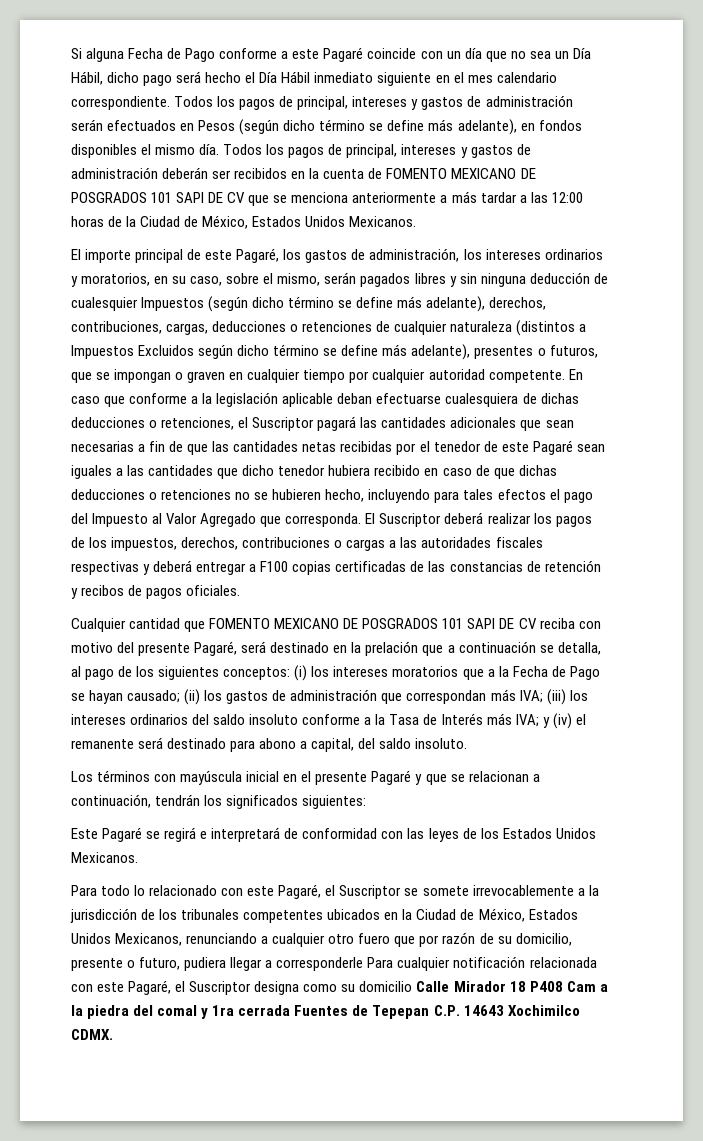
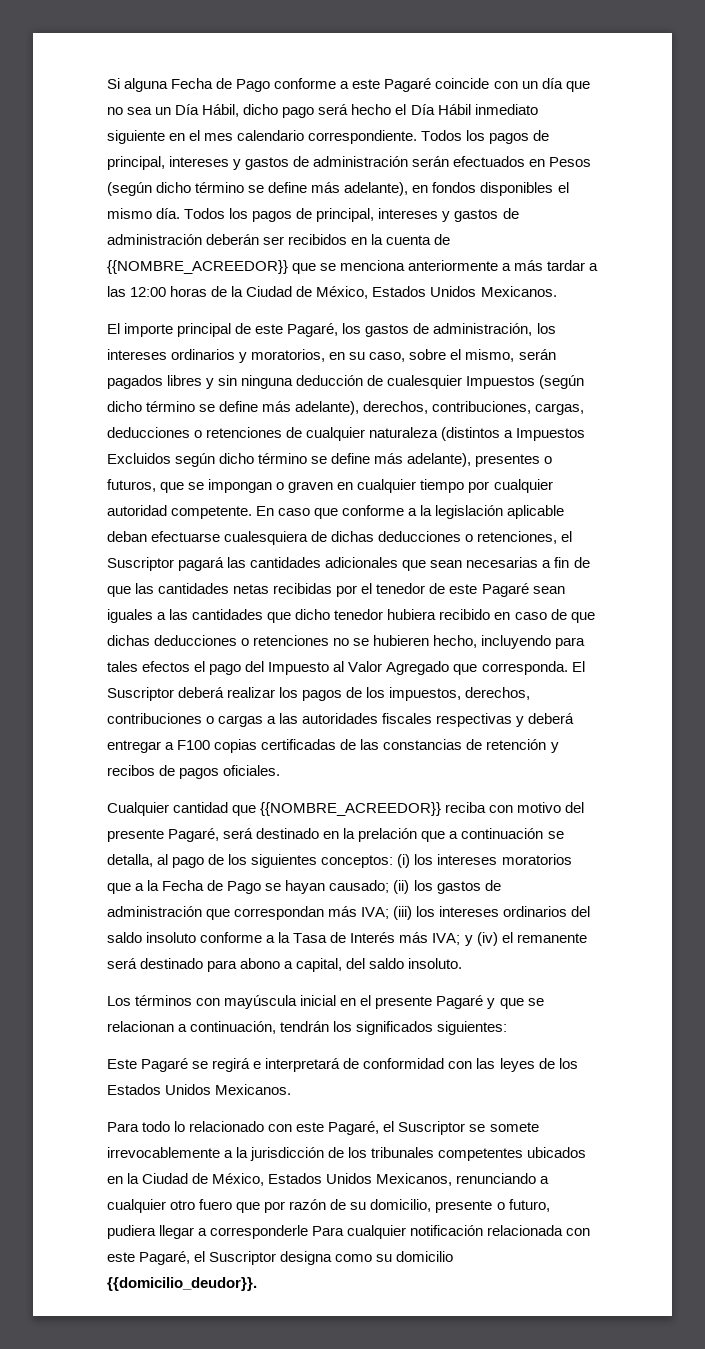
[386,168,536,179] [71,192,246,203] FOMENTO MEXICANO DE POSGRADOS 101 SAPI DE CV -> [107,260,288,274] {{NOMBRE_ACREEDOR}}
[209,618,537,629] FOMENTO MEXICANO DE POSGRADOS 101 SAPI DE CV -> [260,802,442,816] {{NOMBRE_ACREEDOR}}
[416,981,608,992] [71,1005,580,1019] [71,1029,113,1040] Calle Mirador 18 P408 Cam a la piedra del comal y 1ra cerrada Fuentes de Tepepan C.P. 14643 Xochimilco CDMX. -> [107,1277,257,1291] {{domicilio_deudor}}.

